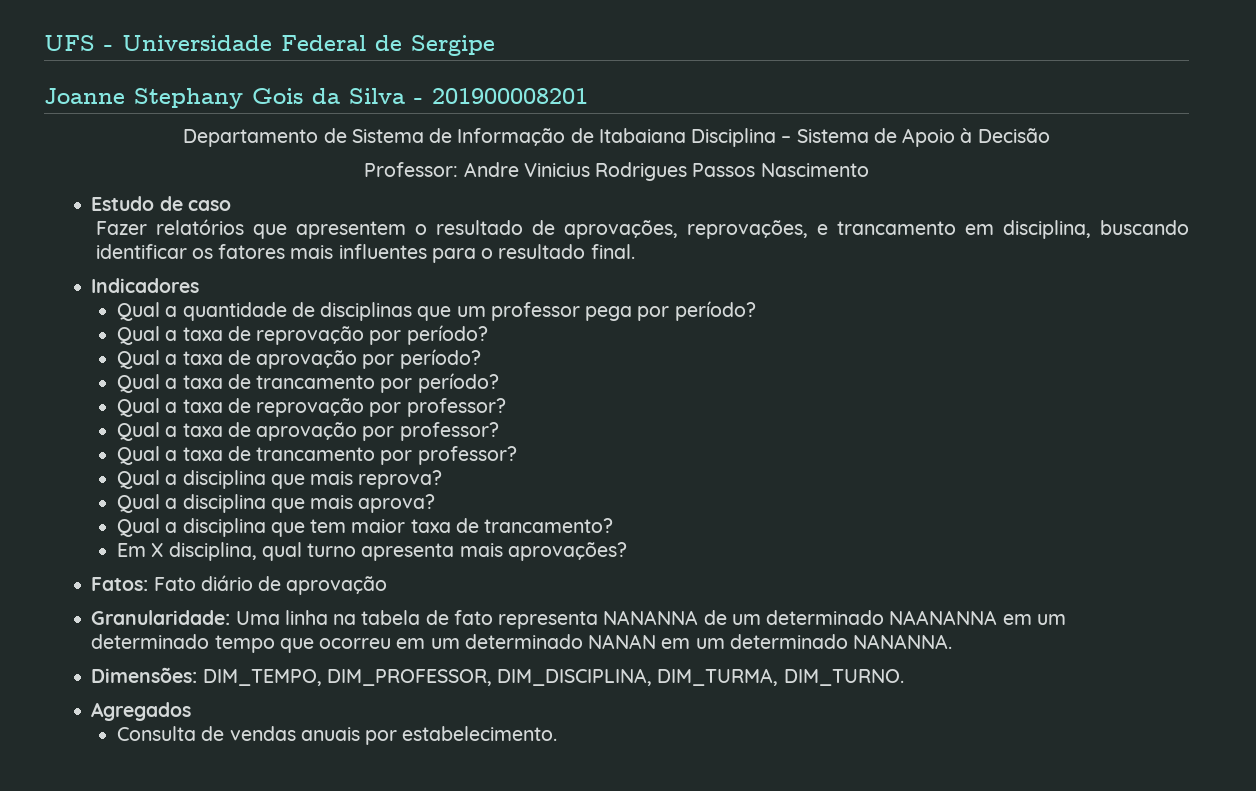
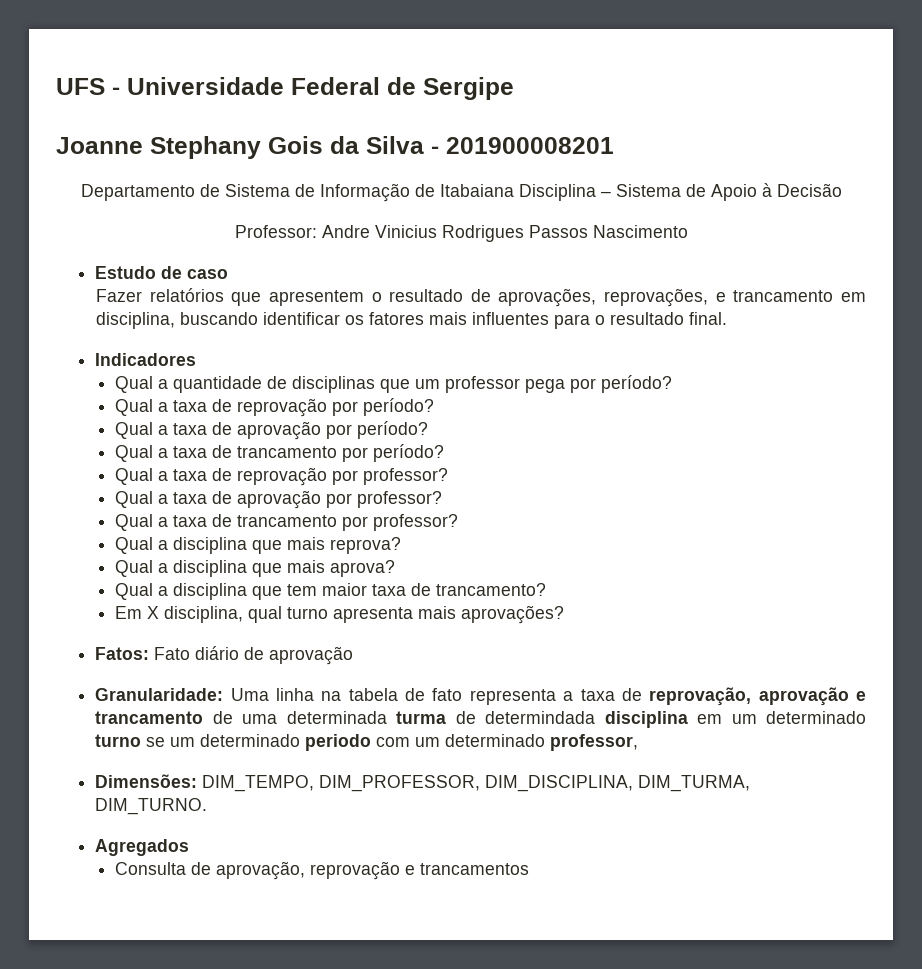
[603,610,1066,625] [91,634,953,653] NANANNA de um determinado NAANANNA em um determinado tempo que ocorreu em um determinado NANAN em um determinado NANANNA. -> [563,687,866,706] [95,711,866,728] [95,734,639,751] a taxa de reprovação, aprovação e trancamento de uma determinada turma de determindada disciplina em um determinado turno se um determinado periodo com um determinado professor,
[229,726,558,745] vendas anuais por estabelecimento. -> [216,861,530,880] aprovação, reprovação e trancamentos

